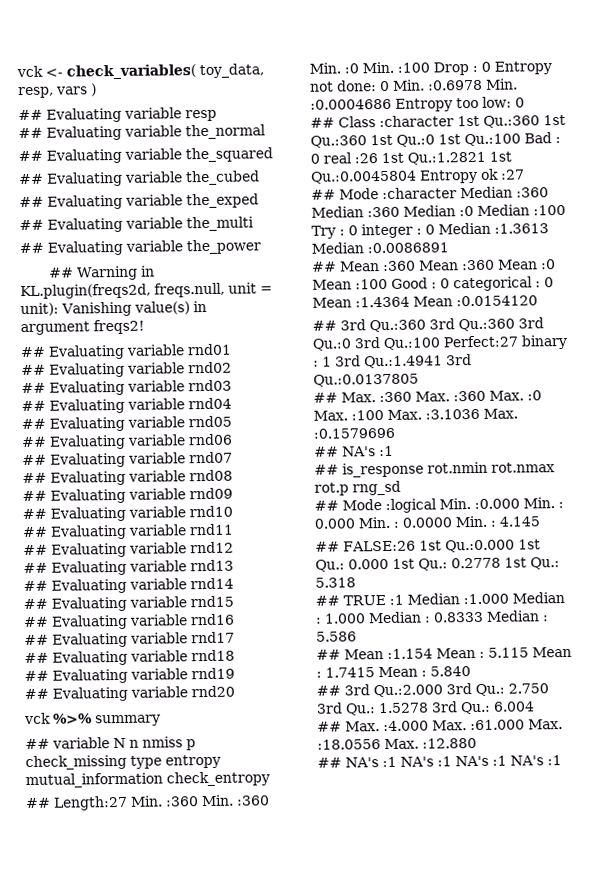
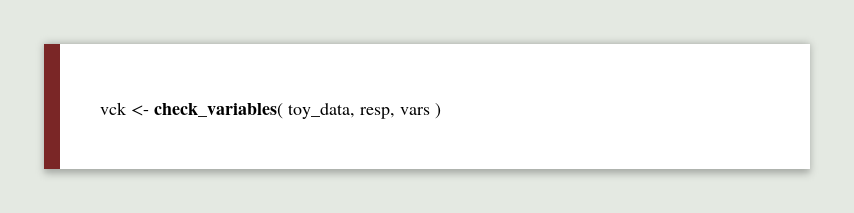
[18,107,217,123] [18,124,266,141] [18,147,273,164] [19,170,260,187] [19,193,259,210] [19,216,254,233] [19,239,261,256] [49,265,156,281] [20,282,273,300] [20,300,207,317] [20,319,145,336] [20,343,232,360] [21,361,232,378] [21,379,232,396] [21,397,232,414] [21,415,232,432] [21,433,233,450] [22,451,233,468] [22,469,233,486] [22,487,233,504] [22,505,233,522] [22,523,234,540] [23,541,234,558] [23,559,234,576] [23,577,234,594] [23,595,234,612] [23,613,235,630] [24,631,235,648] [24,649,235,666] [24,667,235,684] [24,685,235,702] [24,712,161,727] [25,736,196,751] [25,754,221,771] [25,771,270,789] [25,794,270,811] [309,61,552,76] [310,78,518,92] [310,96,525,112] [310,114,566,128] [310,132,561,148] [310,151,512,165] [311,168,525,184] [311,186,549,200] [311,204,566,218] [311,222,549,239] [311,242,449,254] [312,259,556,272] [312,276,554,292] [312,295,538,308] [312,317,544,333] [312,334,568,351] [313,354,472,369] [313,373,419,387] [313,390,542,403] [313,408,518,421] [313,427,395,439] [314,445,394,457] [314,461,555,478] [314,480,401,496] [314,497,564,513] [314,515,540,529] [315,539,541,553] [315,557,560,572] [315,577,356,588] [315,592,565,606] [315,610,549,624] [316,631,357,642] [316,646,572,660] [316,666,471,678] [316,683,549,698] [316,701,535,716] [317,719,563,732] [317,737,477,750] [317,755,562,768] // ## Evaluating variable resp // ## Evaluating variable the_normal // ## Evaluating variable the_squared // ## Evaluating variable the_cubed // ## Evaluating variable the_exped // ## Evaluating variable the_multi // ## Evaluating variable the_power // ## Warning in KL.plugin(freqs2d, freqs.null, unit = unit): Vanishing value(s) in argument freqs2! // ## Evaluating variable rnd01 // ## Evaluating variable rnd02 // ## Evaluating variable rnd03 // ## Evaluating variable rnd04 // ## Evaluating variable rnd05 // ## Evaluating variable rnd06 // ## Evaluating variable rnd07 // ## Evaluating variable rnd08 // ## Evaluating variable rnd09 // ## Evaluating variable rnd10 // ## Evaluating variable rnd11 // ## Evaluating variable rnd12 // ## Evaluating variable rnd13 // ## Evaluating variable rnd14 // ## Evaluating variable rnd15 // ## Evaluating variable rnd16 // ## Evaluating variable rnd17 // ## Evaluating variable rnd18 // ## Evaluating variable rnd19 // ## Evaluating variable rnd20 // vck %>% summary // ## variable N n nmiss p check_missing type entropy mutual_information check_entropy // ## Length:27 Min. :360 Min. :360 Min. :0 Min. :100 Drop : 0 Entropy not done: 0 Min. :0.6978 Min. :0.0004686 Entropy too low: 0 // ## Class :character 1st Qu.:360 1st Qu.:360 1st Qu.:0 1st Qu.:100 Bad : 0 real :26 1st Qu.:1.2821 1st Qu.:0.0045804 Entropy ok :27 // ## Mode :character Median :360 Median :360 Median :0 Median :100 Try : 0 integer : 0 Median :1.3613 Median :0.0086891 // ## Mean :360 Mean :360 Mean :0 Mean :100 Good : 0 categorical : 0 Mean :1.4364 Mean :0.0154120 // ## 3rd Qu.:360 3rd Qu.:360 3rd Qu.:0 3rd Qu.:100 Perfect:27 binary : 1 3rd Qu.:1.4941 3rd Qu.:0.0137805 // ## Max. :360 Max. :360 Max. :0 Max. :100 Max. :3.1036 Max. :0.1579696 // ## NA's :1 // ## is_response rot.nmin rot.nmax rot.p rng_sd // ## Mode :logical Min. :0.000 Min. : 0.000 Min. : 0.0000 Min. : 4.145 // ## FALSE:26 1st Qu.:0.000 1st Qu.: 0.000 1st Qu.: 0.2778 1st Qu.: 5.318 // ## TRUE :1 Median :1.000 Median : 1.000 Median : 0.8333 Median : 5.586 // ## Mean :1.154 Mean : 5.115 Mean : 1.7415 Mean : 5.840 // ## 3rd Qu.:2.000 3rd Qu.: 2.750 3rd Qu.: 1.5278 3rd Qu.: 6.004 // ## Max. :4.000 Max. :61.000 Max. :18.0556 Max. :12.880 // ## NA's :1 NA's :1 NA's :1 NA's :1 -> (441, 111) none

